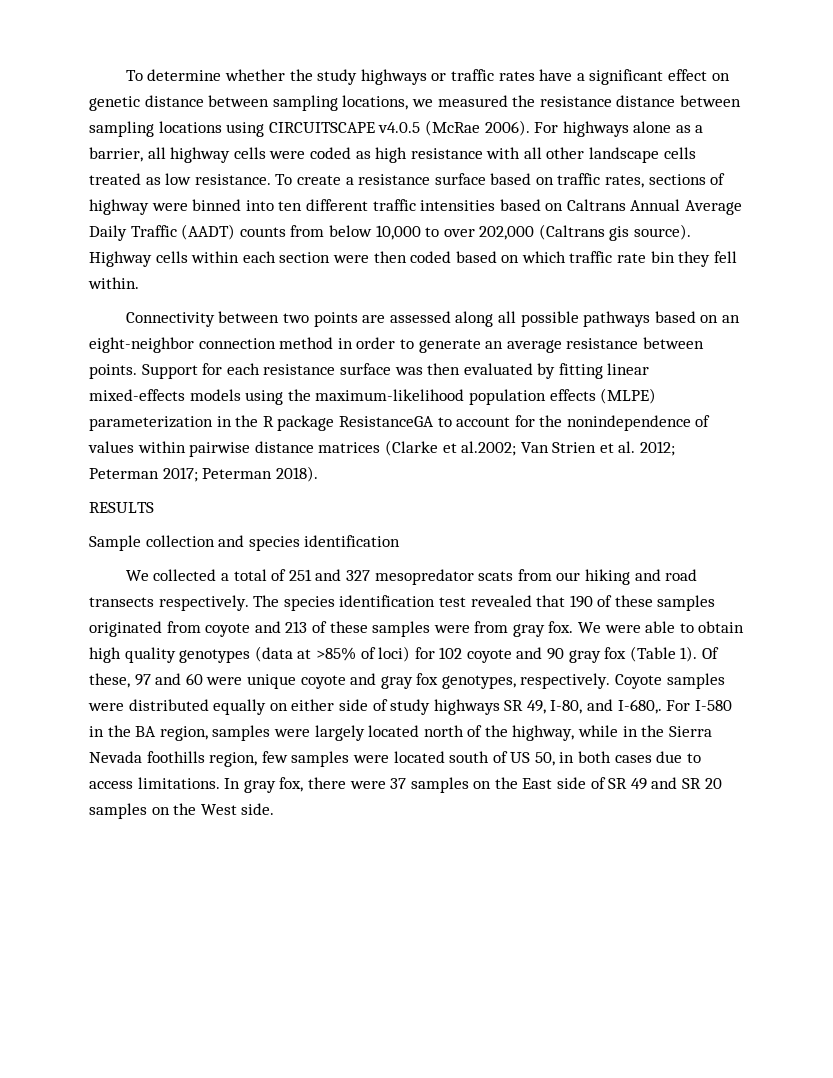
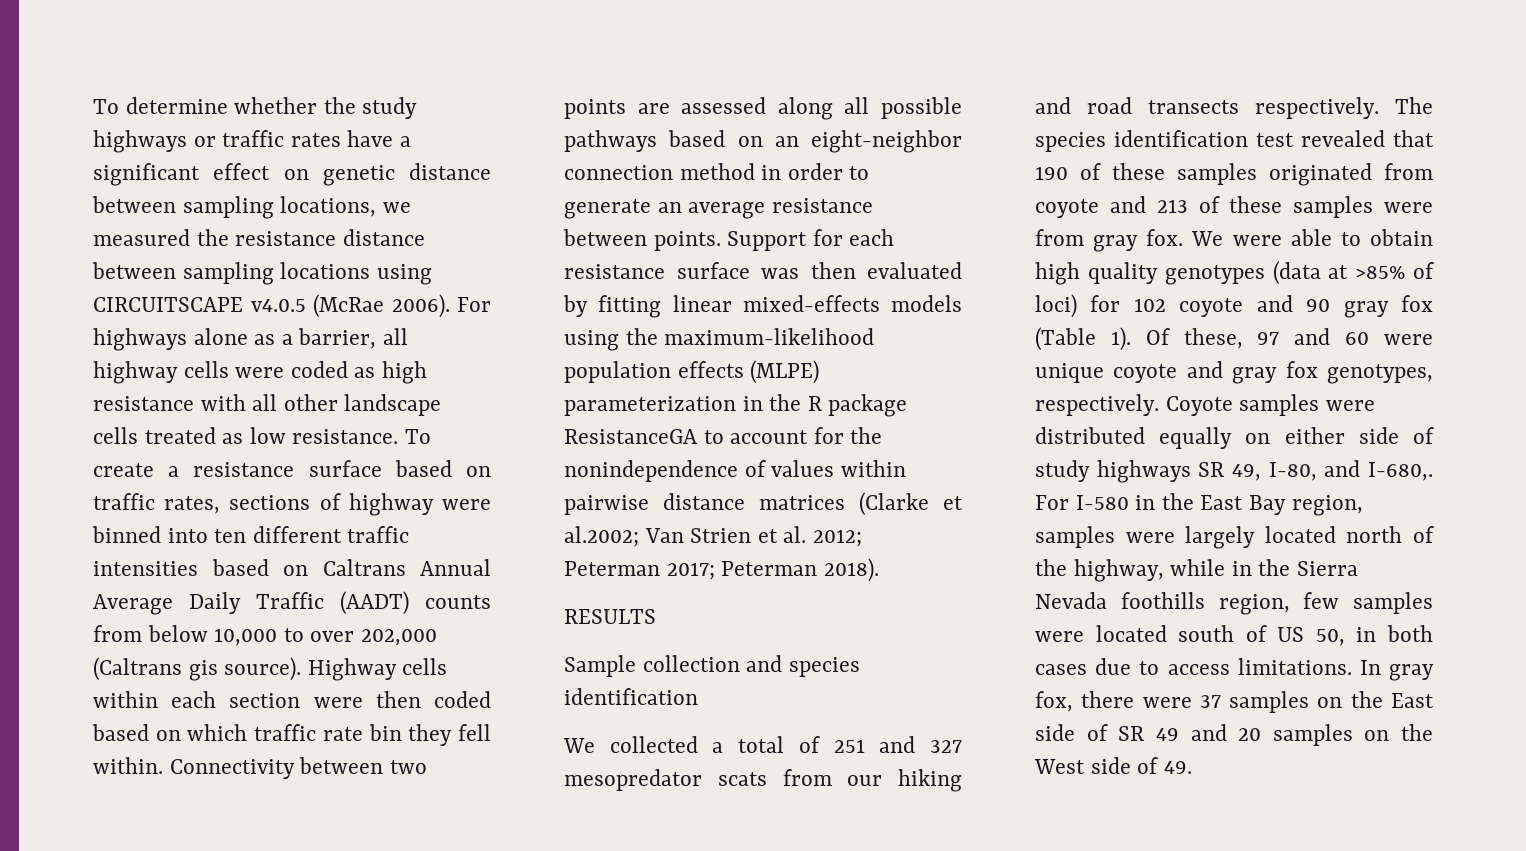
(139, 283) // -> (163, 765) none
[135,726,157,737] BA -> [1200,495,1287,515] East Bay
[682,778,702,789] SR -> (1227, 732) none
[241,803,275,815] side. -> [1090,757,1192,774] side of 49.

